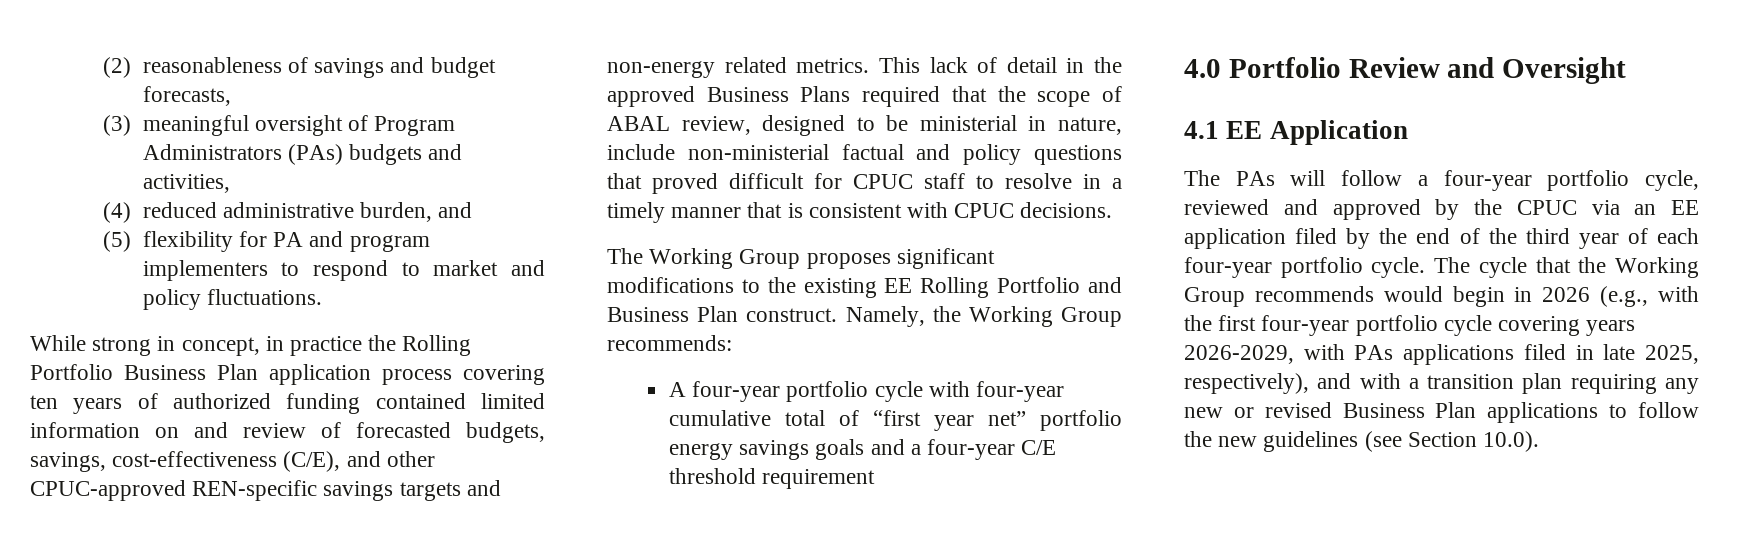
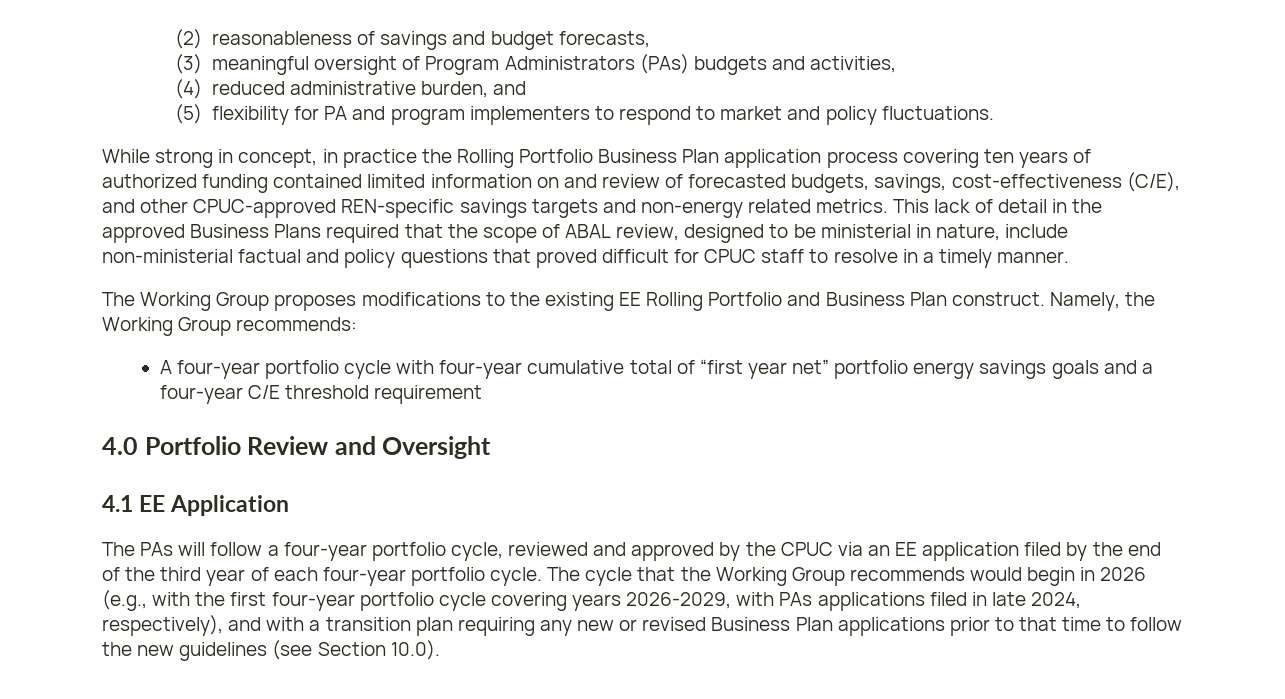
[671,202,1113,218] manner that is consistent with CPUC decisions. -> [997,251,1070,263] manner.
[896,248,995,269] significant -> (357, 302) none
[1645,345,1699,364] 2025, -> [1031,592,1082,609] 2024,
(1599, 412) none -> [949,617,1102,636] prior to that time

